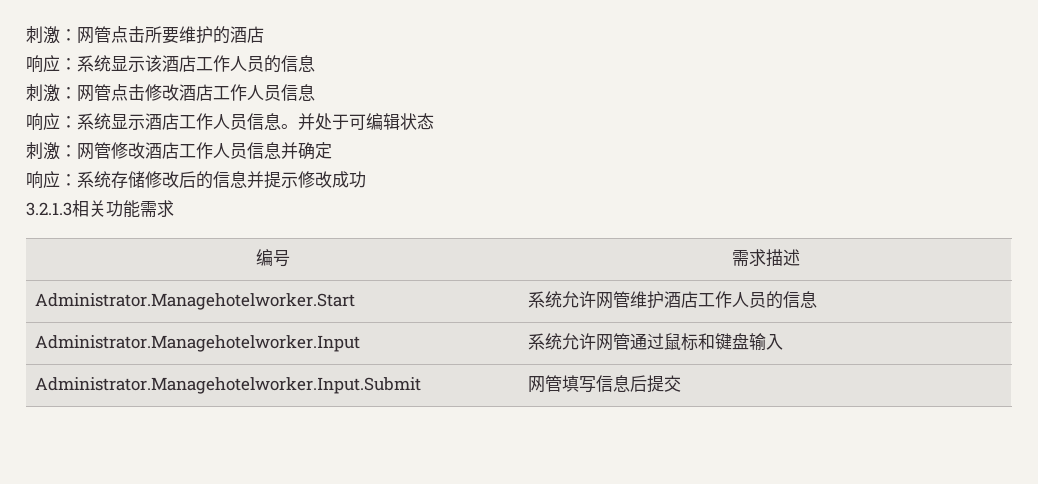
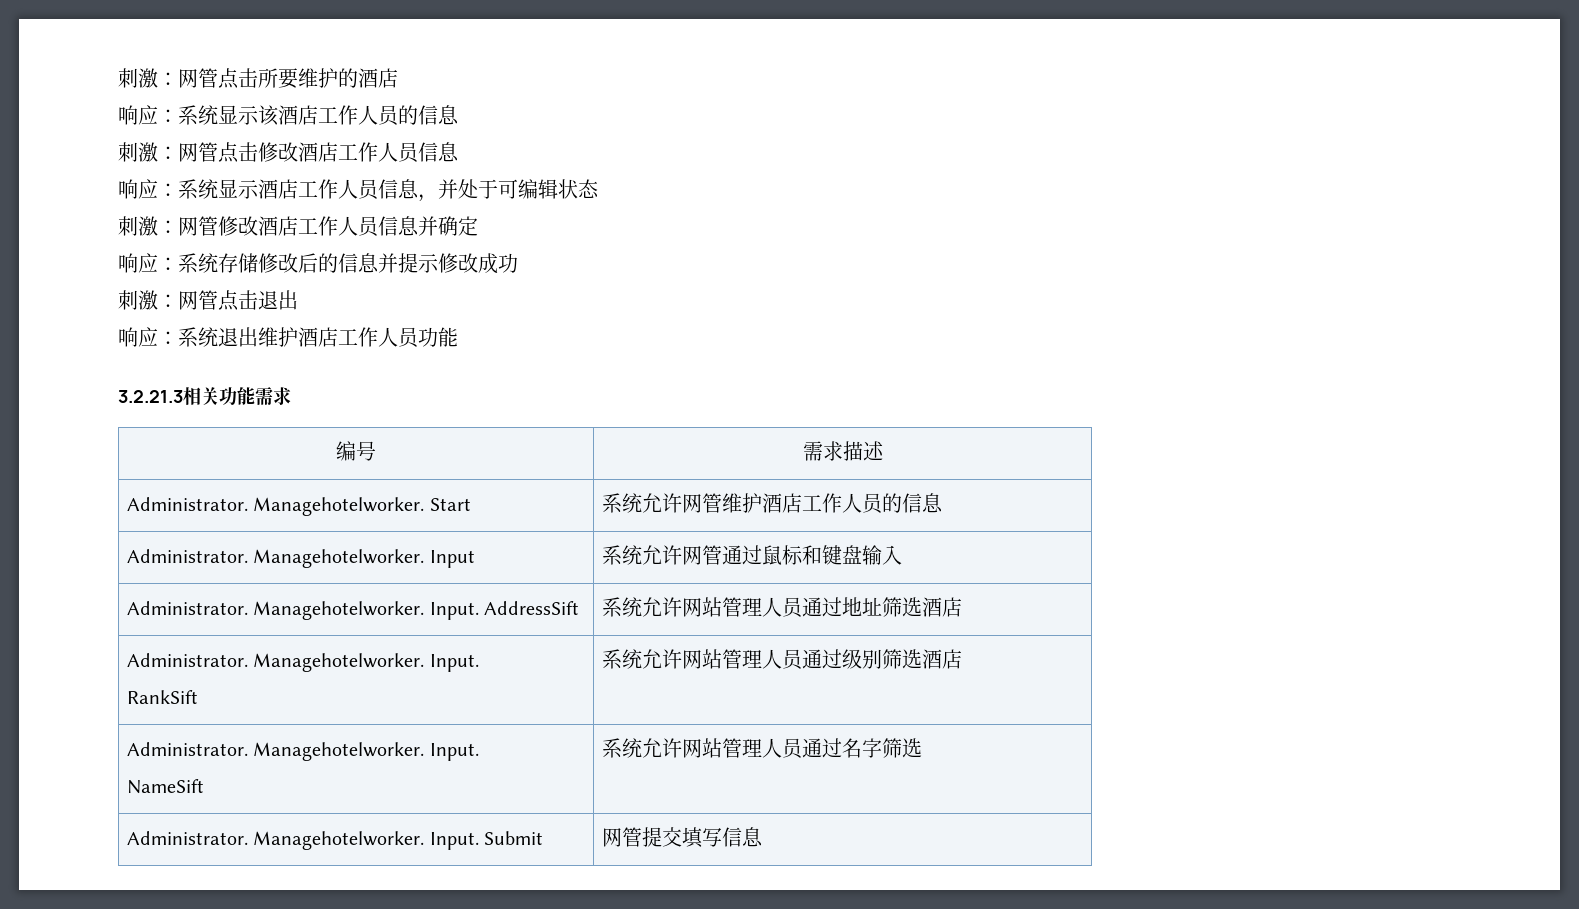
[281,124,298,129] 。 -> [418,194,438,202] ，
[26,202,72,216] 3.2.1.3 -> [118,290,298,311] [118,327,458,348] [118,390,183,403] 刺激：网管点击退出 // 响应：系统退出维护酒店工作人员功能 // 3.2.21.3
[34,293,355,310] Administrator.Managehotelworker.Start -> [126,497,471,516] Administrator. Managehotelworker. Start
[34,335,360,352] Administrator.Managehotelworker.Input -> [126,549,475,568] Administrator. Managehotelworker. Input
[34,377,421,394] [527,375,562,393] Administrator.Managehotelworker.Input.Submit | 网管 -> [126,601,580,620] [601,597,962,618] [126,653,479,672] [126,690,198,704] [601,649,962,670] [126,742,479,761] [126,779,204,794] [601,738,922,759] [126,831,544,850] [601,827,682,847] Administrator. Managehotelworker. Input. AddressSift | 系统允许网站管理人员通过地址筛选酒店 // Administrator. Managehotelworker. Input. // RankSift | 系统允许网站管理人员通过级别筛选酒店 // Administrator. Managehotelworker. Input. // NameSift | 系统允许网站管理人员通过名字筛选 // Administrator. Managehotelworker. Input. Submit | 网管提交
[629,375,681,393] 后提交 -> (763, 837) none

